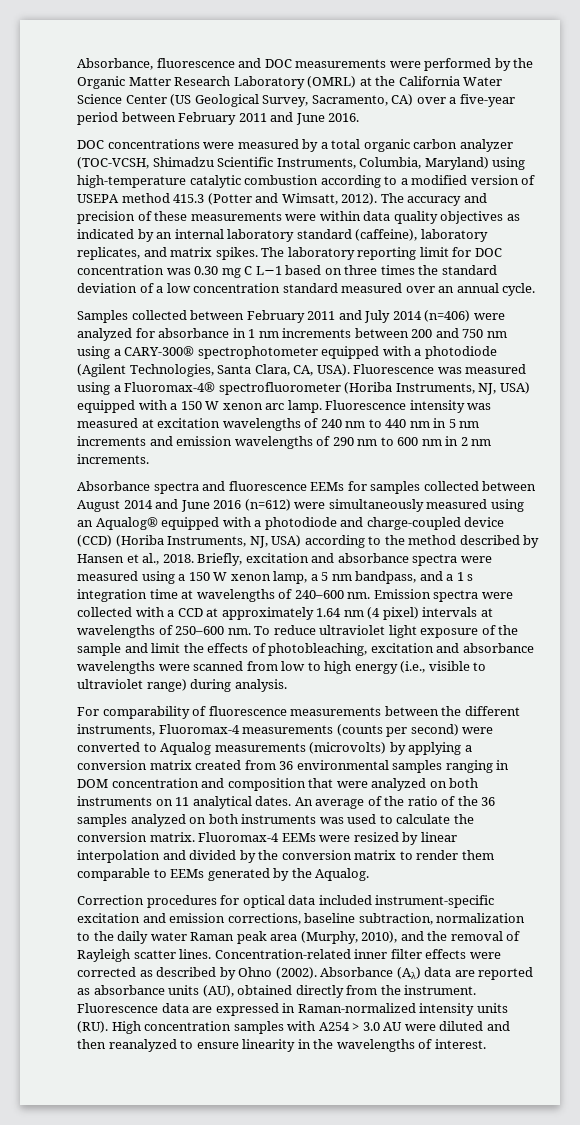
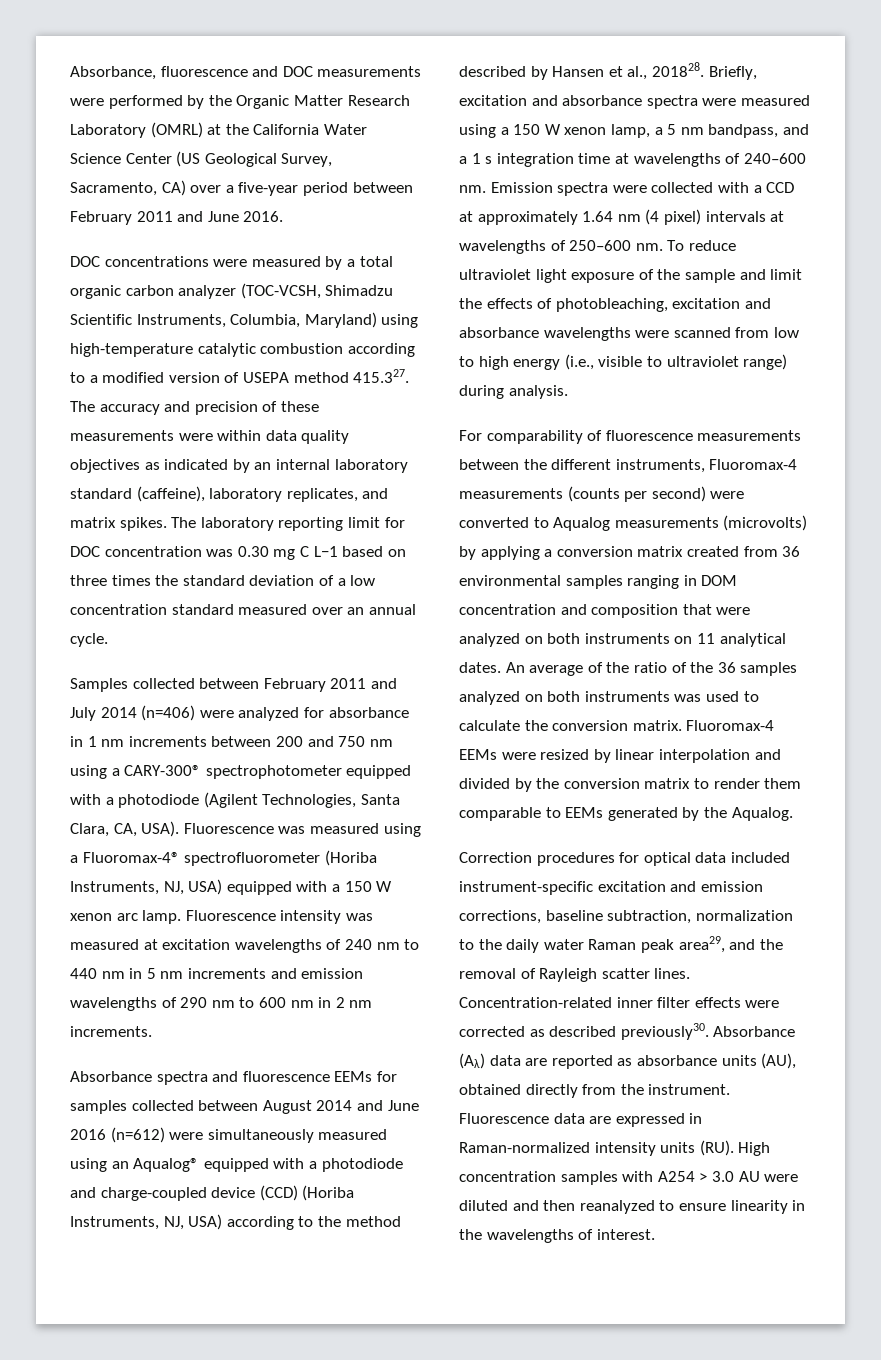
[173,193,378,205] 415.3 (Potter and Wimsatt, 2012). -> [353,369,410,383] 415.327.
[162,554,194,563] 2018. -> [651,62,704,77] 201828.
[270,931,398,944] area (Murphy, 2010), -> [678,936,725,953] area29,
[219,967,317,980] by Ohno (2002). -> [620,1023,709,1040] previously30.

